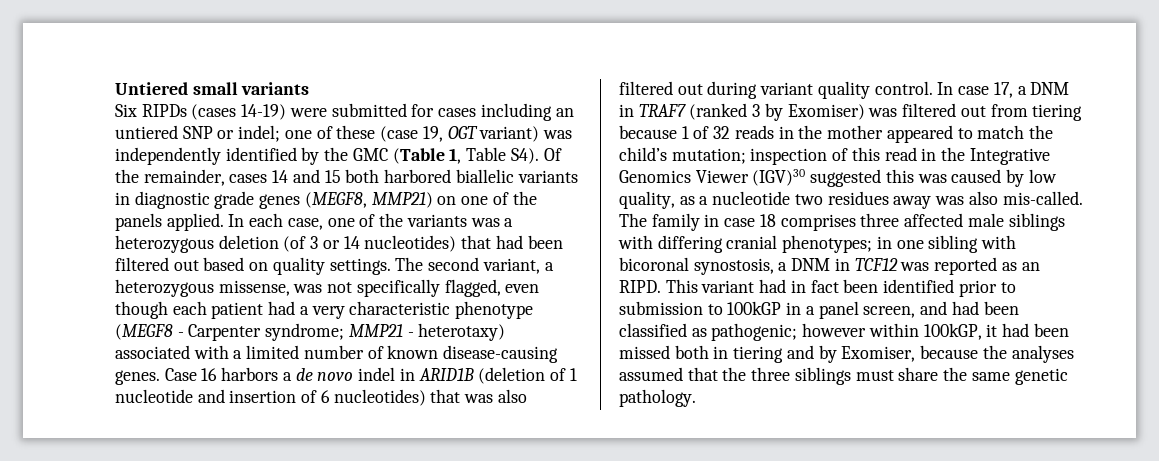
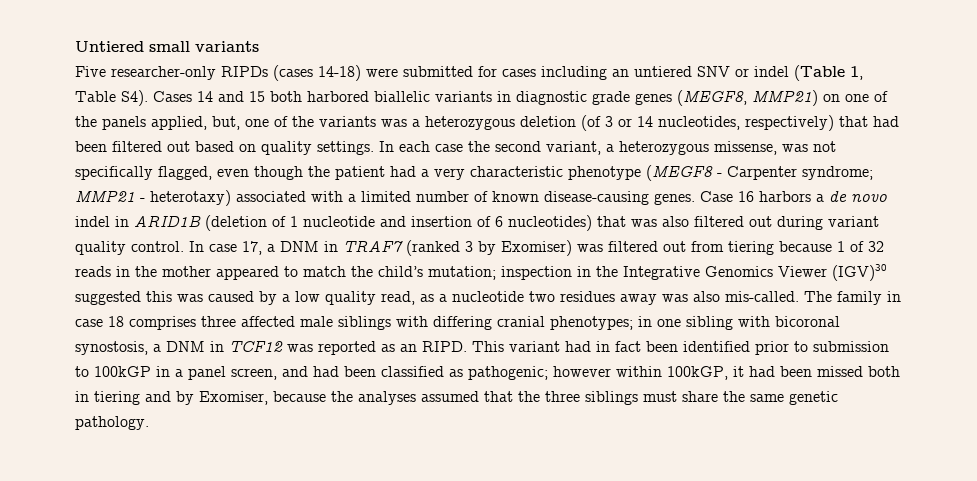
[115,104,137,117] Six -> [75,66,216,80] Five researcher-only
[241,104,287,120] 14-19) -> [318,65,361,81] 14-18)
[182,125,572,142] [115,147,562,165] [115,169,268,186] SNP or indel; one of these (case 19, OGT variant) was independently identified by the GMC (Table 1, Table S4). Of the remainder, cases -> [697,65,863,81] [75,90,192,106] SNV or indel (Table 1, Table S4). Cases
[166,213,323,231] applied. In each case, -> [151,116,240,130] applied, but,
[364,235,457,252] nucleotides) -> [658,115,834,131] nucleotides, respectively)
[395,257,424,271] The -> [379,141,490,152] In each case the
[172,301,207,315] each -> [308,166,330,177] the
[832,147,917,161] of this read -> (572, 273) none
[1028,169,1057,183] [619,191,675,209] low quality, -> [282,291,415,305] a low quality read,

